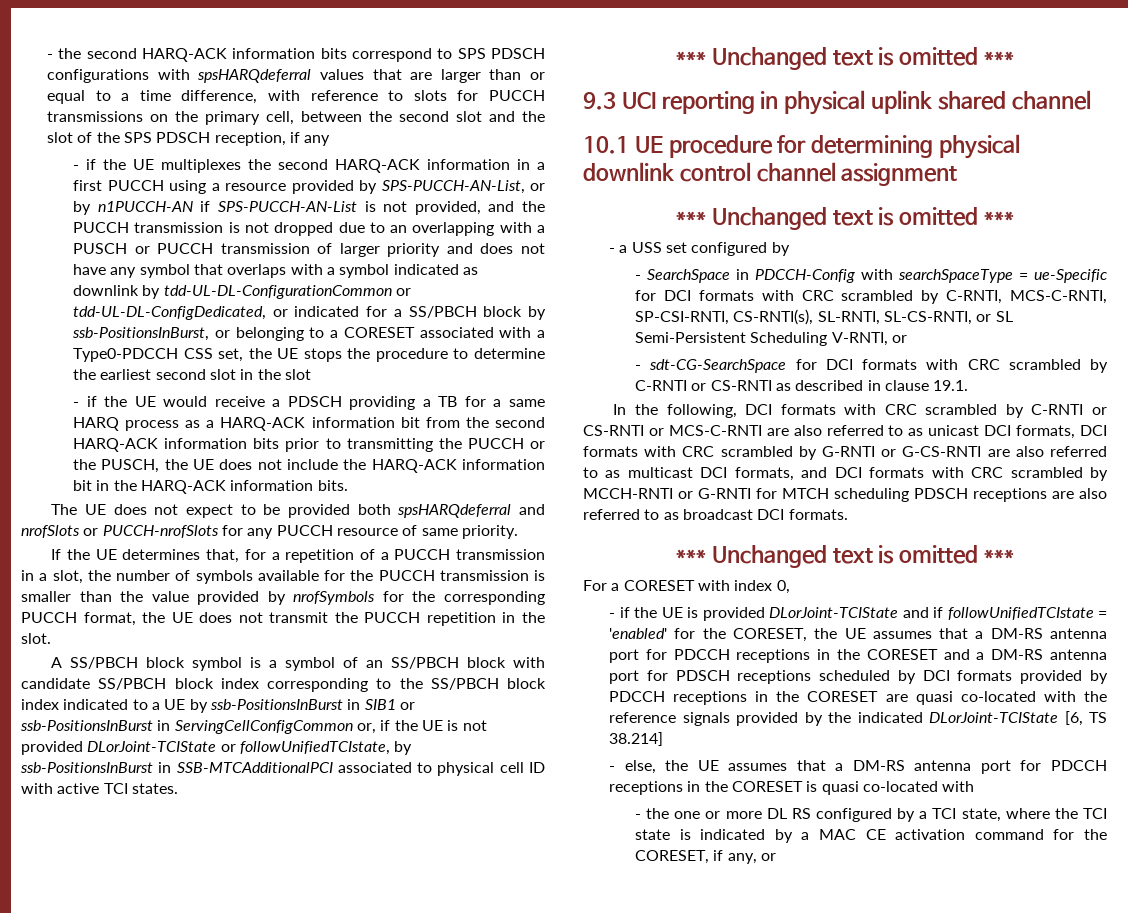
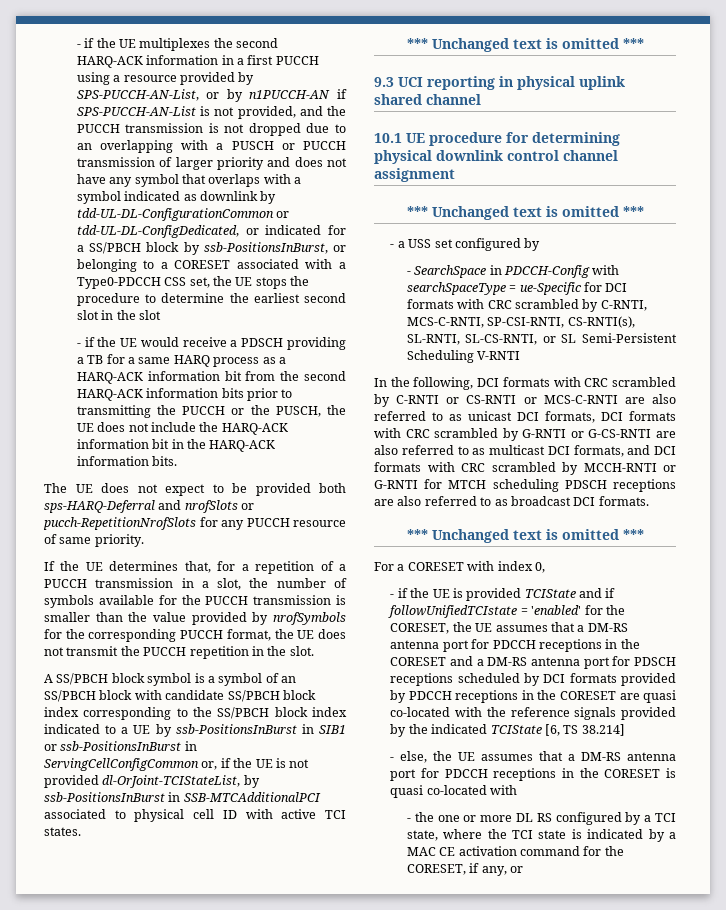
[47,48,545,62] [47,69,545,83] [47,90,546,104] [47,111,545,125] [47,132,331,146] [73,165,80,170] - the second HARQ-ACK information bits correspond to SPS PDSCH configurations with spsHARQdeferral values that are larger than or equal to a time difference, with reference to slots for PUCCH transmissions on the primary cell, between the second slot and the slot of the SPS PDSCH reception, if any // - -> [76,44,81,48] -
[397,504,512,518] spsHARQdeferral -> [44,500,155,513] sps-HARQ-Deferral
[102,525,219,538] PUCCH-nrofSlots -> [43,517,196,530] pucch-RepetitionNrofSlots
[87,741,390,755] DLorJoint-TCIState or followUnifiedTCIstate, -> [102,775,241,788] dl-OrJoint-TCIStateList,
[831,332,908,346] [635,359,1108,373] [635,380,969,391] V-RNTI, or // - sdt-CG-SearchSpace for DCI formats with CRC scrambled by C-RNTI or CS-RNTI as described in clause 19.1. -> [477,351,521,360] V-RNTI
[769,607,899,618] DLorJoint-TCIState -> [524,589,576,598] TCIState
[929,712,1059,723] DLorJoint-TCIState -> [490,725,542,734] TCIState

